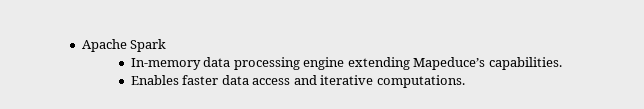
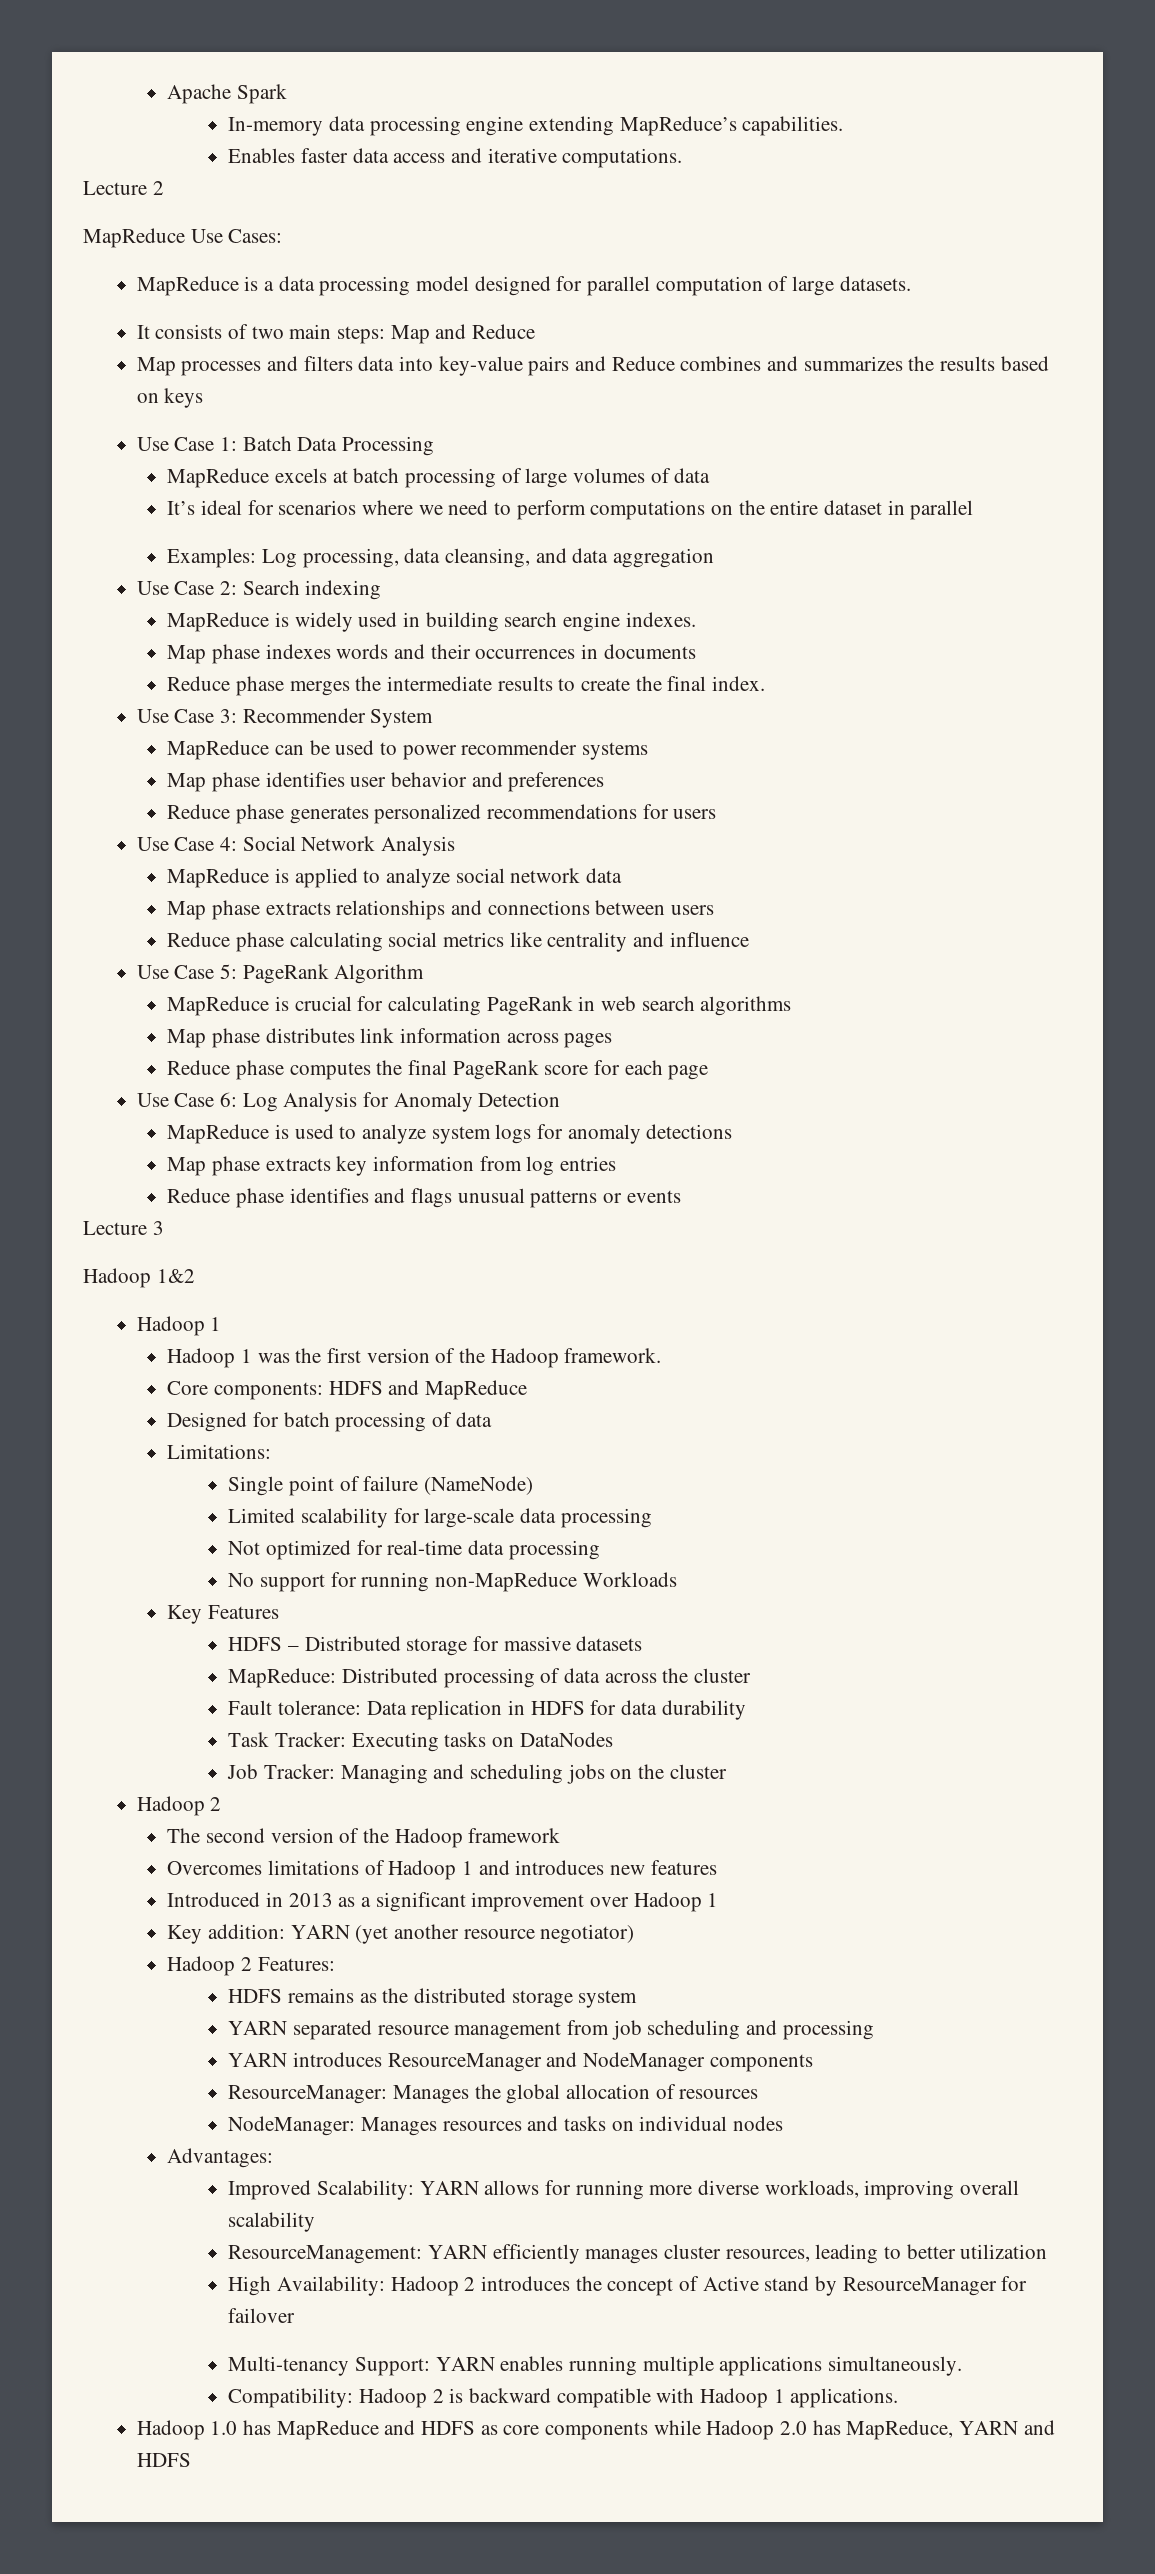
[413,57,486,70] Mapeduce’s -> [619,116,737,136] MapReduce’s
(465, 81) none -> [83,181,164,195] [83,228,283,248] [136,276,911,296] [136,324,536,344] [136,356,1049,376] [136,388,204,408] [136,436,435,456] [167,468,711,488] [167,500,974,520] [167,548,714,568] [136,580,382,600] [167,612,696,632] [167,644,696,664] [167,676,765,696] [136,708,434,728] [167,740,648,760] [167,772,605,792] [167,804,717,824] [136,836,456,856] [167,868,622,888] [167,900,714,920] [167,932,749,952] [136,964,425,984] [167,996,792,1016] [167,1028,613,1048] [167,1060,709,1080] [136,1092,561,1112] [167,1124,733,1144] [167,1156,616,1176] [167,1188,681,1208] [83,1221,164,1235] [83,1268,195,1288] [136,1316,222,1336] [167,1348,662,1368] [167,1380,527,1400] [167,1412,492,1432] [167,1444,272,1459] [228,1476,534,1496] [228,1508,652,1528] [228,1540,600,1560] [228,1572,677,1592] [167,1605,279,1624] [228,1636,643,1656] [228,1668,752,1688] [228,1700,746,1720] [228,1732,613,1752] [227,1764,727,1784] [136,1796,222,1816] [167,1828,561,1848] [167,1860,717,1880] [167,1892,719,1912] [167,1924,635,1944] [167,1956,335,1976] [228,1988,638,2008] [228,2020,874,2040] [228,2052,813,2072] [228,2084,759,2104] [228,2116,784,2136] [167,2148,274,2168] [228,2180,1020,2200] [228,2212,316,2232] [228,2244,1048,2264] [228,2276,1028,2296] [228,2308,296,2323] [228,2356,963,2376] [228,2388,899,2408] [136,2420,1055,2440] [136,2453,191,2467] // Lecture 2 // MapReduce Use Cases: // MapReduce is a data processing model designed for parallel computation of large datasets. // It consists of two main steps: Map and Reduce // Map processes and filters data into key-value pairs and Reduce combines and summarizes the results based on keys // Use Case 1: Batch Data Processing // MapReduce excels at batch processing of large volumes of data // It’s ideal for scenarios where we need to perform computations on the entire dataset in parallel // Examples: Log processing, data cleansing, and data aggregation // Use Case 2: Search indexing // MapReduce is widely used in building search engine indexes. // Map phase indexes words and their occurrences in documents // Reduce phase merges the intermediate results to create the final index. // Use Case 3: Recommender System // MapReduce can be used to power recommender systems // Map phase identifies user behavior and preferences // Reduce phase generates personalized recommendations for users // Use Case 4: Social Network Analysis // MapReduce is applied to analyze social network data // Map phase extracts relationships and connections between users // Reduce phase calculating social metrics like centrality and influence // Use Case 5: PageRank Algorithm // MapReduce is crucial for calculating PageRank in web search algorithms // Map phase distributes link information across pages // Reduce phase computes the final PageRank score for each page // Use Case 6: Log Analysis for Anomaly Detection // MapReduce is used to analyze system logs for anomaly detections // Map phase extracts key information from log entries // Reduce phase identifies and flags unusual patterns or events // Lecture 3 // Hadoop 1&2 // Hadoop 1 // Hadoop 1 was the first version of the Hadoop framework. // Core components: HDFS and MapReduce // Designed for batch processing of data // Limitations: // Single point of failure (NameNode) // Limited scalability for large-scale data processing // Not optimized for real-time data processing // No support for running non-MapReduce Workloads // Key Features // HDFS – Distributed storage for massive datasets // MapReduce: Distributed processing of data across the cluster // Fault tolerance: Data replication in HDFS for data durability // Task Tracker: Executing tasks on DataNodes // Job Tracker: Managing and scheduling jobs on the cluster // Hadoop 2 // The second version of the Hadoop framework // Overcomes limitations of Hadoop 1 and introduces new features // Introduced in 2013 as a significant improvement over Hadoop 1 // Key addition: YARN (yet another resource negotiator) // Hadoop 2 Features: // HDFS remains as the distributed storage system // YARN separated resource management from job scheduling and processing // YARN introduces ResourceManager and NodeManager components // ResourceManager: Manages the global allocation of resources // NodeManager: Manages resources and tasks on individual nodes // Advantages: // Improved Scalability: YARN allows for running more diverse workloads, improving overall scalability // ResourceManagement: YARN efficiently manages cluster resources, leading to better utilization // High Availability: Hadoop 2 introduces the concept of Active stand by ResourceManager for failover // Multi-tenancy Support: YARN enables running multiple applications simultaneously. // Compatibility: Hadoop 2 is backward compatible with Hadoop 1 applications. // Hadoop 1.0 has MapReduce and HDFS as core components while Hadoop 2.0 has MapReduce, YARN and HDFS

